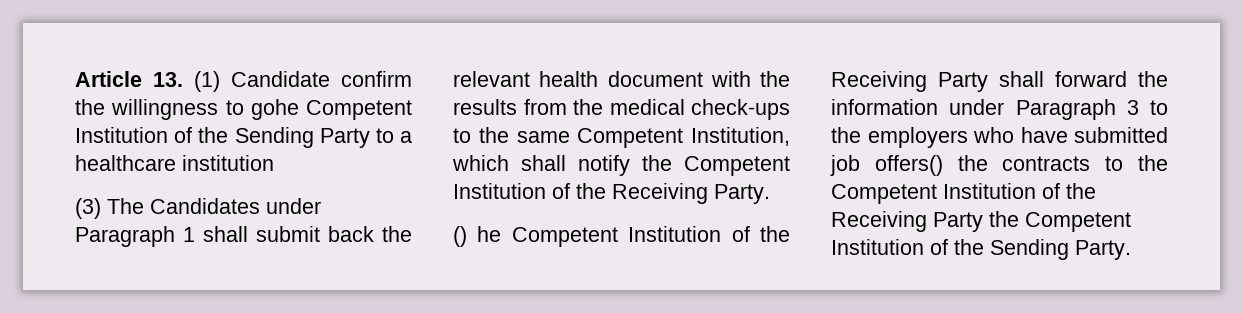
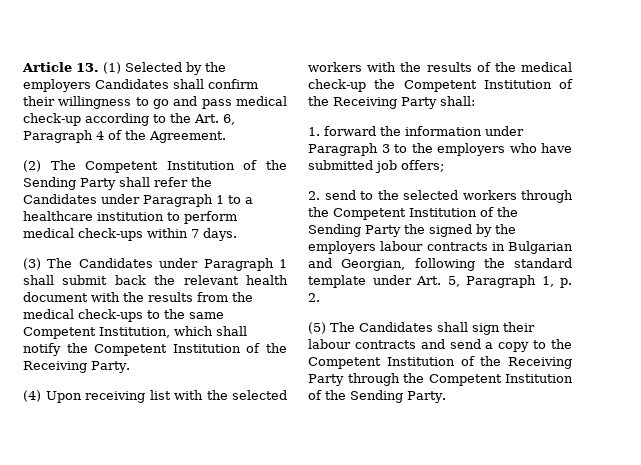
[231,71,412,87] [75,99,412,120] [75,127,412,148] [75,155,274,171] Candidate confirm the willingness to gohe Competent Institution of the Sending Party to a healthcare institution -> [125,62,226,75] [23,79,258,92] [23,96,287,109] [23,113,235,126] [23,130,226,143] [23,160,287,173] [23,177,212,190] [23,194,253,207] [23,211,237,224] [23,228,237,241] Selected by the employers Candidates shall confirm their willingness to go and pass medical check-up according to the Art. 6, Paragraph 4 of the Agreement. // (2) The Competent Institution of the Sending Party shall refer the Candidates under Paragraph 1 to a healthcare institution to perform medical check-ups within 7 days.
[453,226,790,247] [831,71,1044,92] () he Competent Institution of the Receiving Party shall -> [23,390,287,403] [308,62,572,72] [308,79,573,92] [308,96,475,109] [308,127,320,136] (4) Upon receiving list with the selected workers with the results of the medical check-up the Competent Institution of the Receiving Party shall: // 1.
[874,155,1091,176] offers() the contracts -> [401,160,444,172] [308,190,573,203] [308,207,518,220] [308,224,516,237] [308,241,573,254] [308,258,572,271] [308,275,572,288] [308,293,320,302] [308,322,535,335] [308,339,530,352] offers; // 2. send to the selected workers through the Competent Institution of the Sending Party the signed by the employers labour contracts in Bulgarian and Georgian, following the standard template under Art. 5, Paragraph 1, p. 2. // (5) The Candidates shall sign their labour contracts and send a copy
(983, 222) none -> [347,373,400,386] through

